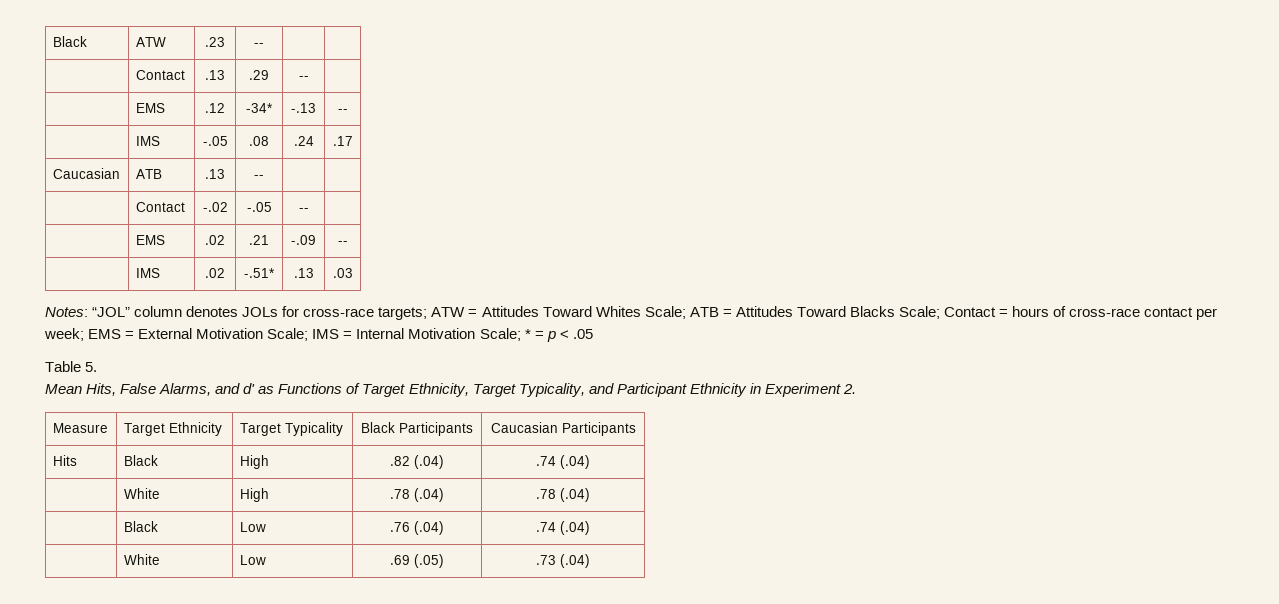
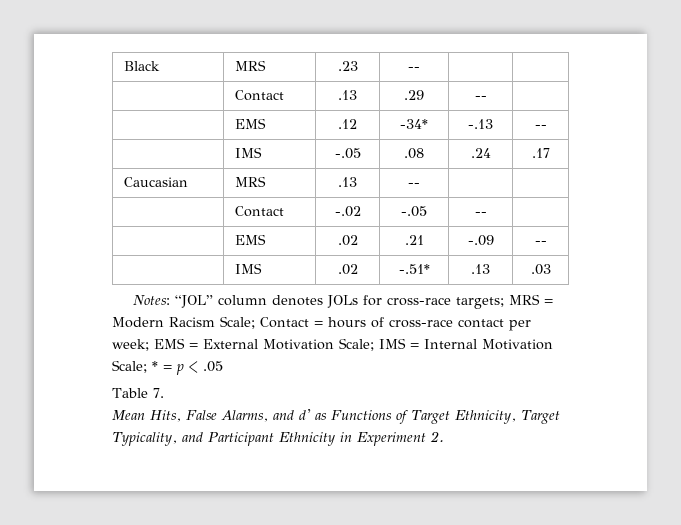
[52,36,87,47] [135,37,166,47] Black | ATW -> [123,61,160,71] [234,60,266,71] Black | MRS
[135,169,162,179] ATB -> [234,176,266,187] MRS
[431,306,895,319] ATW = Attitudes Toward Whites Scale; ATB = Attitudes Toward Blacks -> [509,294,554,305] [112,317,215,328] MRS = Modern Racism
[85,362,98,372] 5. -> [152,388,164,398] 7.
[52,423,108,433] [123,422,222,436] [239,422,343,436] [361,422,473,436] [490,422,636,436] [52,455,77,466] [123,455,158,466] [239,455,269,469] [390,455,444,469] [536,455,590,469] [123,488,160,499] [239,488,269,502] [390,488,444,502] [536,488,590,502] [123,521,158,532] [239,522,266,532] [390,521,444,535] [536,521,590,535] [123,554,160,565] [239,555,266,565] [390,554,444,568] [536,554,590,568] // Measure | Target Ethnicity | Target Typicality | Black Participants | Caucasian Participants // Hits | Black | High | .82 (.04) | .74 (.04) // | White | High | .78 (.04) | .78 (.04) // | Black | Low | .76 (.04) | .74 (.04) // | White | Low | .69 (.05) | .73 (.04) -> (444, 436) none

